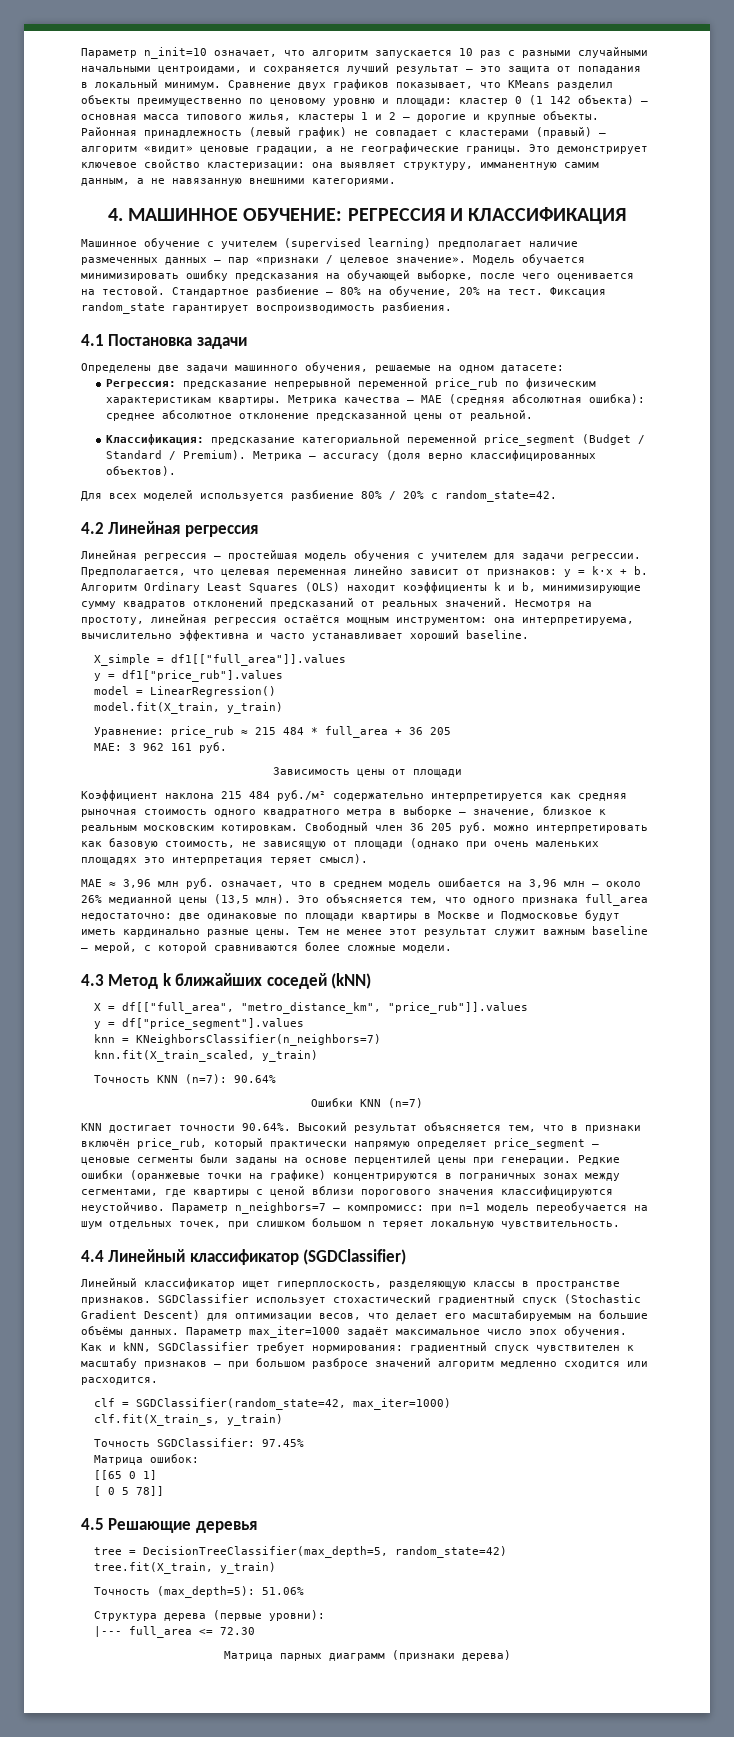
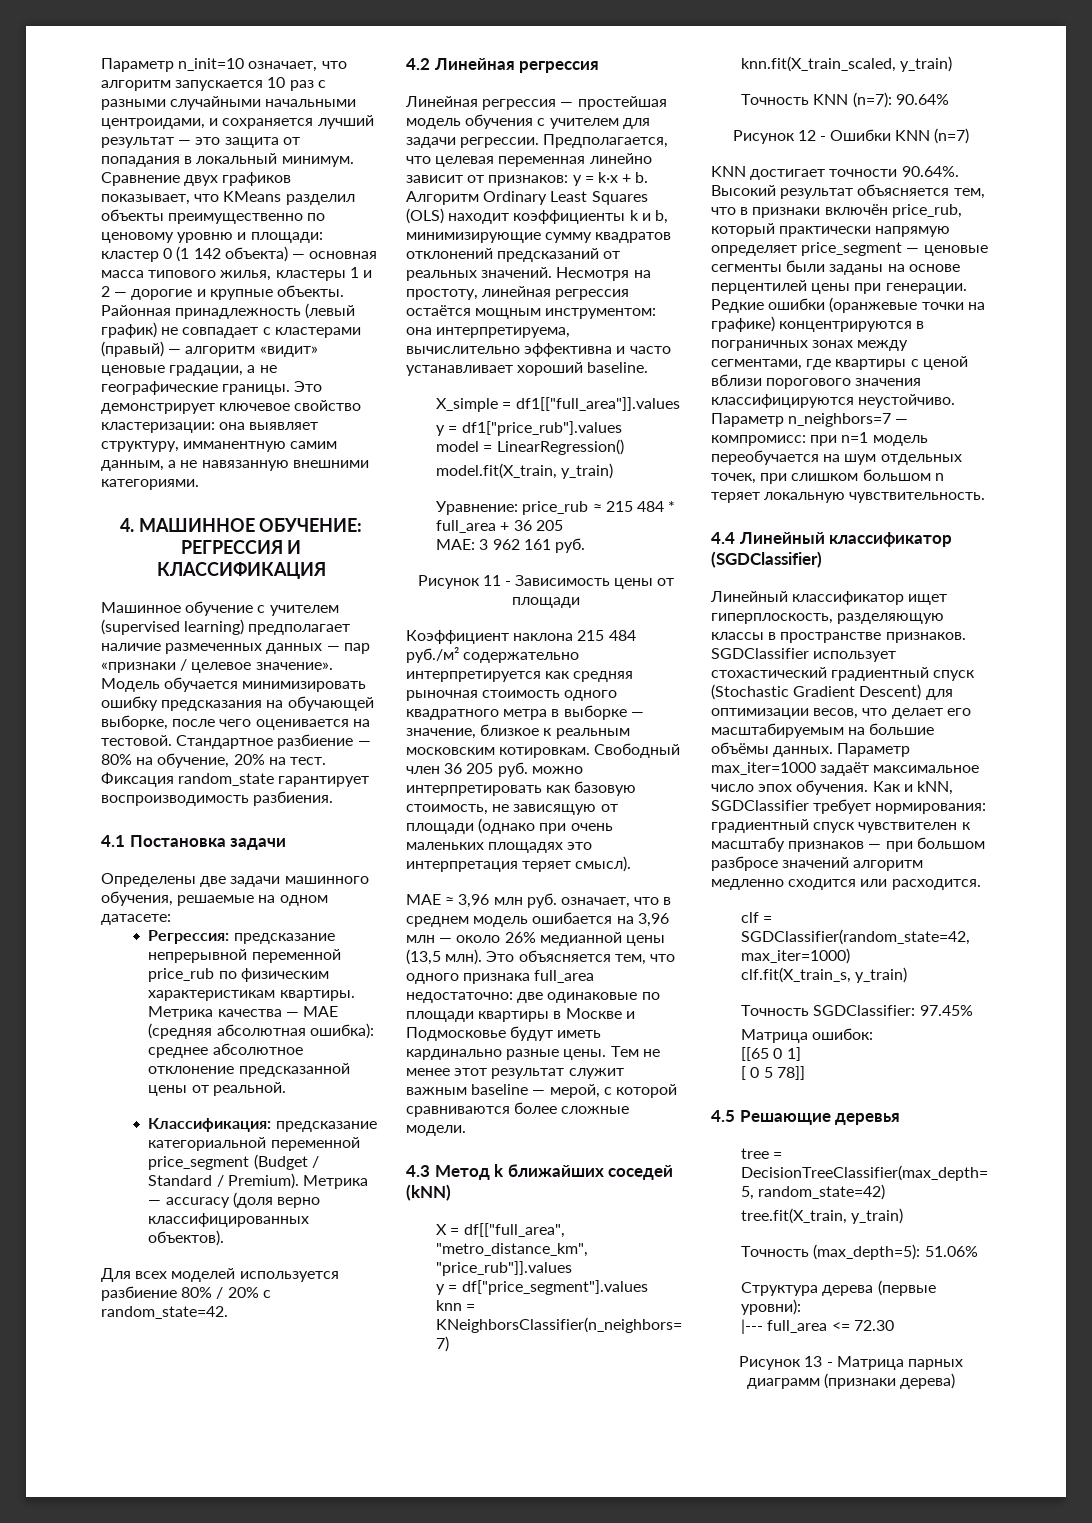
(227, 747) none -> [417,575,511,589] Рисунок 11 -
(276, 1079) none -> [732,130,826,144] Рисунок 12 -
(255, 1631) none -> [739,1356,833,1370] Рисунок 13 -

